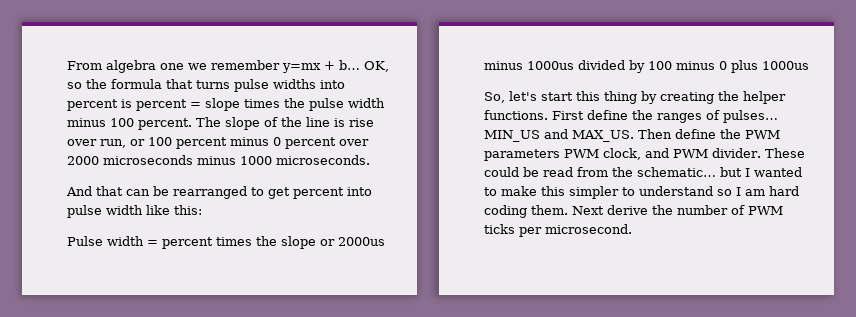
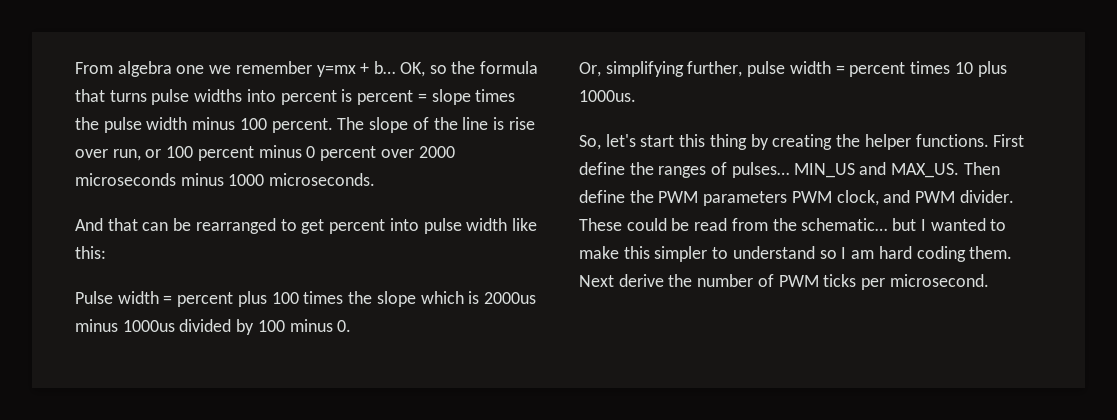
(213, 243) none -> [237,291,299,307] plus 100
[320,239,335,246] or -> [420,291,480,304] which is
[719,60,809,73] 0 plus 1000us -> [337,320,352,332] [579,61,1007,77] [579,90,636,102] 0. // Or, simplifying further, pulse width = percent times 10 plus 1000us.

